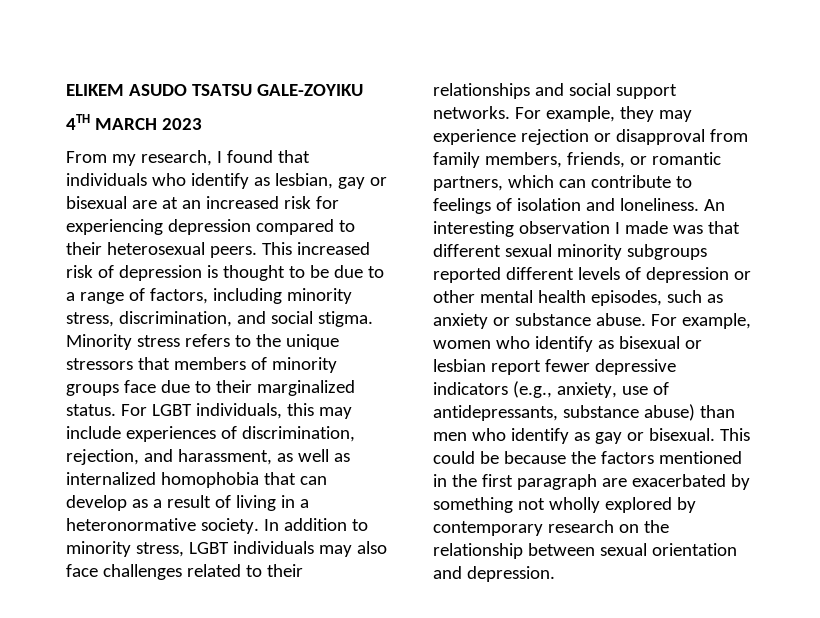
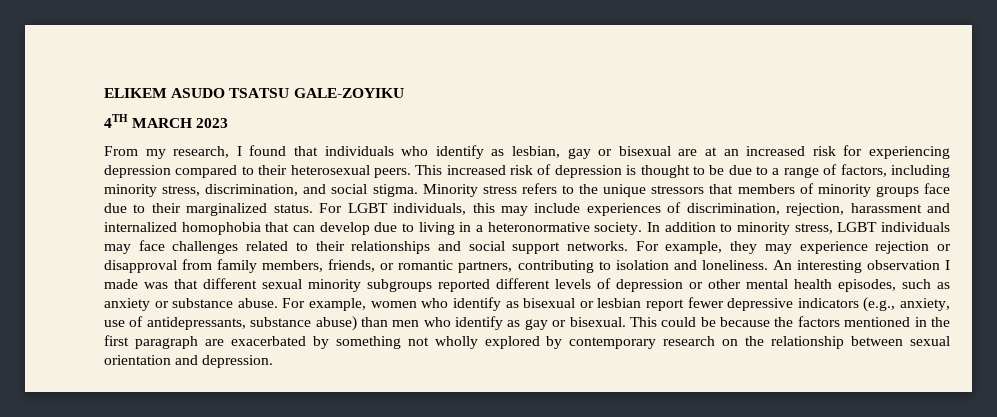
[143,449,350,465] and harassment, as well as -> [850,203,950,213] harassment and
[131,495,231,508] as a result of -> [374,222,414,232] due to
[356,541,387,554] also -> (131, 249) none
[507,175,692,188] [433,198,512,214] which can contribute to feelings of -> [517,260,611,273] contributing to

